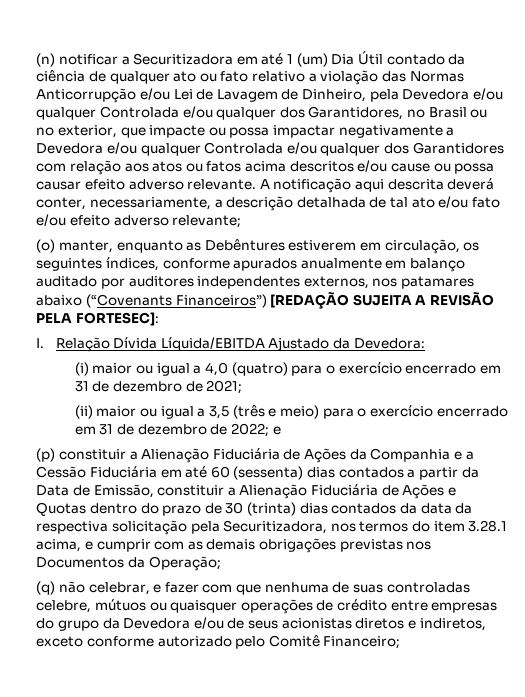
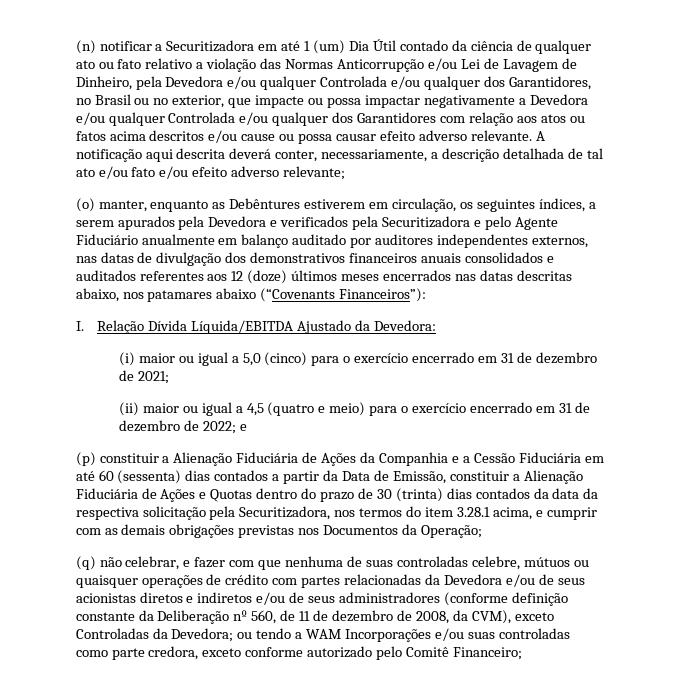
[162,258,298,271] conforme apurados -> [588,202,596,209] [75,216,558,230] [75,234,138,245] a serem apurados pela Devedora e verificados pela Securitizadora e pelo Agente Fiduciário
[372,276,475,289] [36,292,495,309] [36,312,159,326] nos patamares abaixo (“Covenants Financeiros”) [REDAÇÃO SUJEITA A REVISÃO PELA FORTESEC]: -> [75,252,554,266] [75,270,572,284] [75,288,427,302] nas datas de divulgação dos demonstrativos financeiros anuais consolidados e auditados referentes aos 12 (doze) últimos meses encerrados nas datas descritas abaixo, nos patamares abaixo (“Covenants Financeiros”):
[204,362,288,376] 4,0 (quatro) -> [242,352,308,366] 5,0 (cinco)
[208,405,265,419] 3,5 (três -> [246,402,315,416] 4,5 (quatro
[390,600,498,613] [36,618,99,631] entre empresas do grupo -> [272,574,422,588] com partes relacionadas
[419,618,486,631] indiretos, -> [197,592,568,606] [75,610,554,624] [75,628,570,642] [75,646,199,660] indiretos e/ou de seus administradores (conforme definição constante da Deliberação nº 560, de 11 de dezembro de 2008, da CVM), exceto Controladas da Devedora; ou tendo a WAM Incorporações e/ou suas controladas como parte credora,

